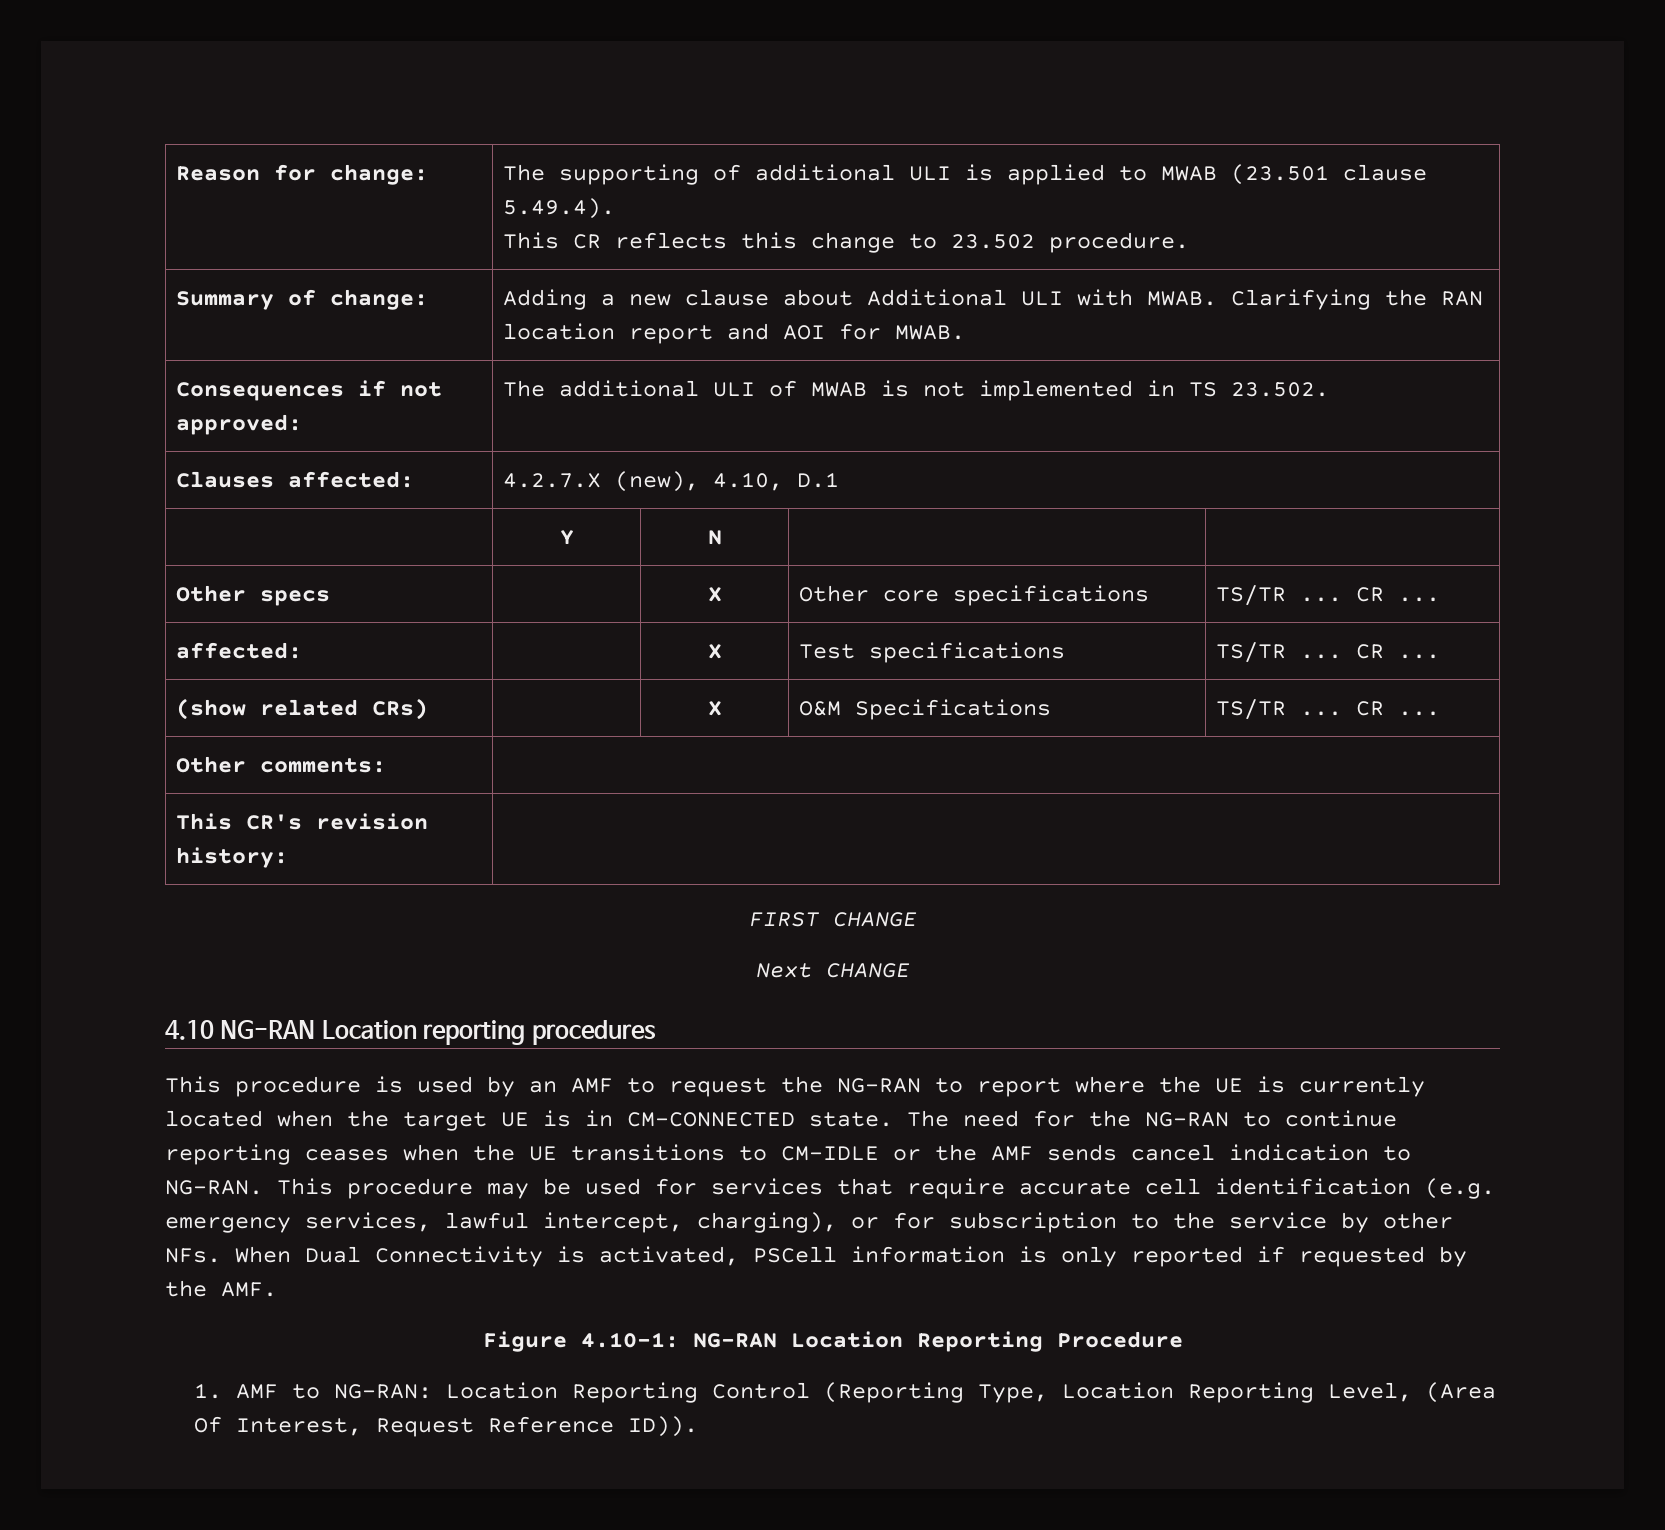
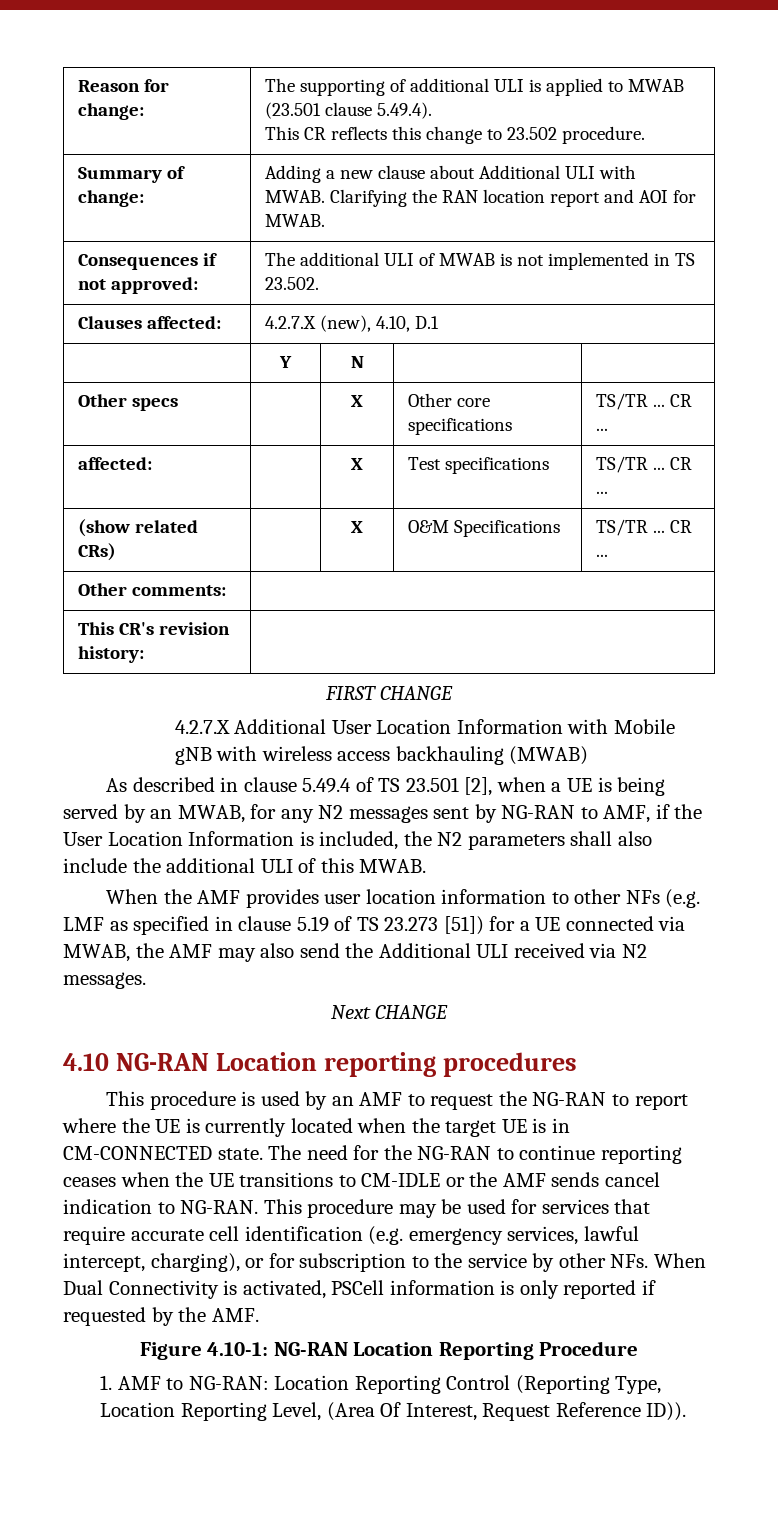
(917, 919) none -> [174,719,675,734] [174,746,589,765] [106,777,666,796] [63,804,703,823] [63,831,652,850] [63,858,427,873] [106,889,701,908] [63,916,686,935] [63,943,647,962] [63,972,146,989] // 4.2.7.X Additional User Location Information with Mobile gNB with wireless access backhauling (MWAB) // As described in clause 5.49.4 of TS 23.501 [2], when a UE is being served by an MWAB, for any N2 messages sent by NG-RAN to AMF, if the User Location Information is included, the N2 parameters shall also include the additional ULI of this MWAB. // When the AMF provides user location information to other NFs (e.g. LMF as specified in clause 5.19 of TS 23.273 [51]) for a UE connected via MWAB, the AMF may also send the Additional ULI received via N2 messages.

